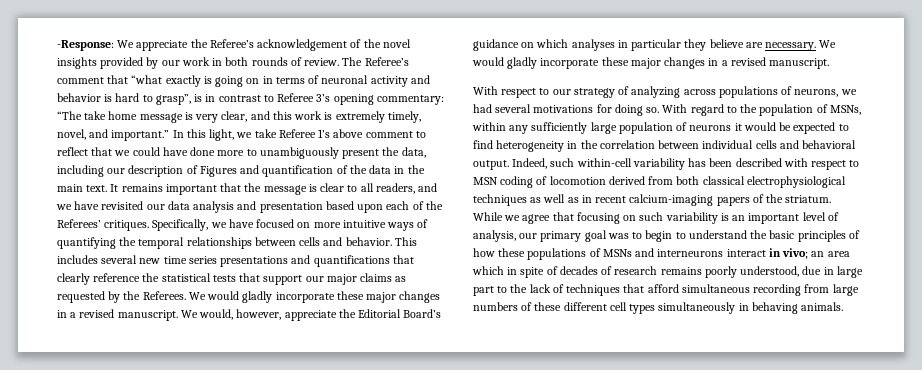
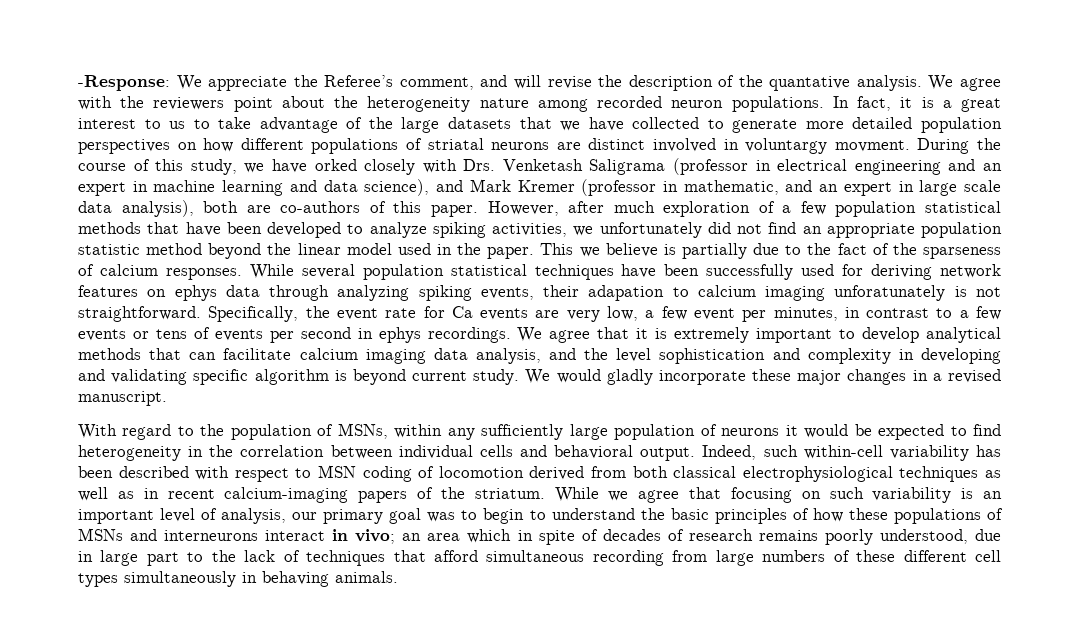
[257,39,411,51] [57,57,409,69] [57,75,430,87] [57,93,444,105] [57,111,421,123] [57,129,426,141] [57,147,426,159] [57,165,425,177] [57,183,438,195] [56,201,443,213] [57,219,429,231] [57,237,417,249] [57,255,414,267] [57,273,407,285] [57,291,441,303] [57,309,442,321] [473,39,817,51] acknowledgement of the novel insights provided by our work in both rounds of review. The Referee’s comment that “what exactly is going on in terms of neuronal activity and behavior is hard to grasp”, is in contrast to Referee 3’s opening commentary: “The take home message is very clear, and this work is extremely timely, novel, and important.” In this light, we take Referee 1’s above comment to reflect that we could have done more to unambiguously present the data, including our description of Figures and quantification of the data in the main text. It remains important that the message is clear to all readers, and we have revisited our data analysis and presentation based upon each of the Referees’ critiques. Specifically, we have focused on more intuitive ways of quantifying the temporal relationships between cells and behavior. This includes several new time series presentations and quantifications that clearly reference the statistical tests that support our major claims as requested by the Referees. We would gladly incorporate these major changes in a revised manuscript. We would, however, appreciate the Editorial Board’s guidance on which analyses in particular they believe are necessary. -> [399,75,1001,91] [78,96,1002,112] [78,117,1002,133] [78,138,1002,154] [78,158,1003,175] [78,179,1001,196] [78,200,1001,217] [78,222,1002,238] [78,243,1001,259] [78,264,1002,280] [78,285,1001,301] [78,306,1001,322] [78,327,1001,343] [78,348,1001,364] [78,369,520,385] comment, and will revise the description of the quantative analysis. We agree with the reviewers point about the heterogeneity nature among recorded neuron populations. In fact, it is a great interest to us to take advantage of the large datasets that we have collected to generate more detailed population perspectives on how different populations of striatal neurons are distinct involved in voluntargy movment. During the course of this study, we have orked closely with Drs. Venketash Saligrama (professor in electrical engineering and an expert in machine learning and data science), and Mark Kremer (professor in mathematic, and an expert in large scale data analysis), both are co-authors of this paper. However, after much exploration of a few population statistical methods that have been developed to analyze spiking activities, we unfortunately did not find an appropriate population statistic method beyond the linear model used in the paper. This we believe is partially due to the fact of the sparseness of calcium responses. While several population statistical techniques have been successfully used for deriving network features on ephys data through analyzing spiking events, their adapation to calcium imaging unforatunately is not straightforward. Specifically, the event rate for Ca events are very low, a few event per minutes, in contrast to a few events or tens of events per second in ephys recordings. We agree that it is extremely important to develop analytical methods that can facilitate calcium imaging data analysis, and the level sophistication and complexity in developing and validating specific algorithm is beyond current study.
[501,86,857,98] [473,104,688,116] respect to our strategy of analyzing across populations of neurons, we had several motivations for doing so. With -> (117, 431) none

